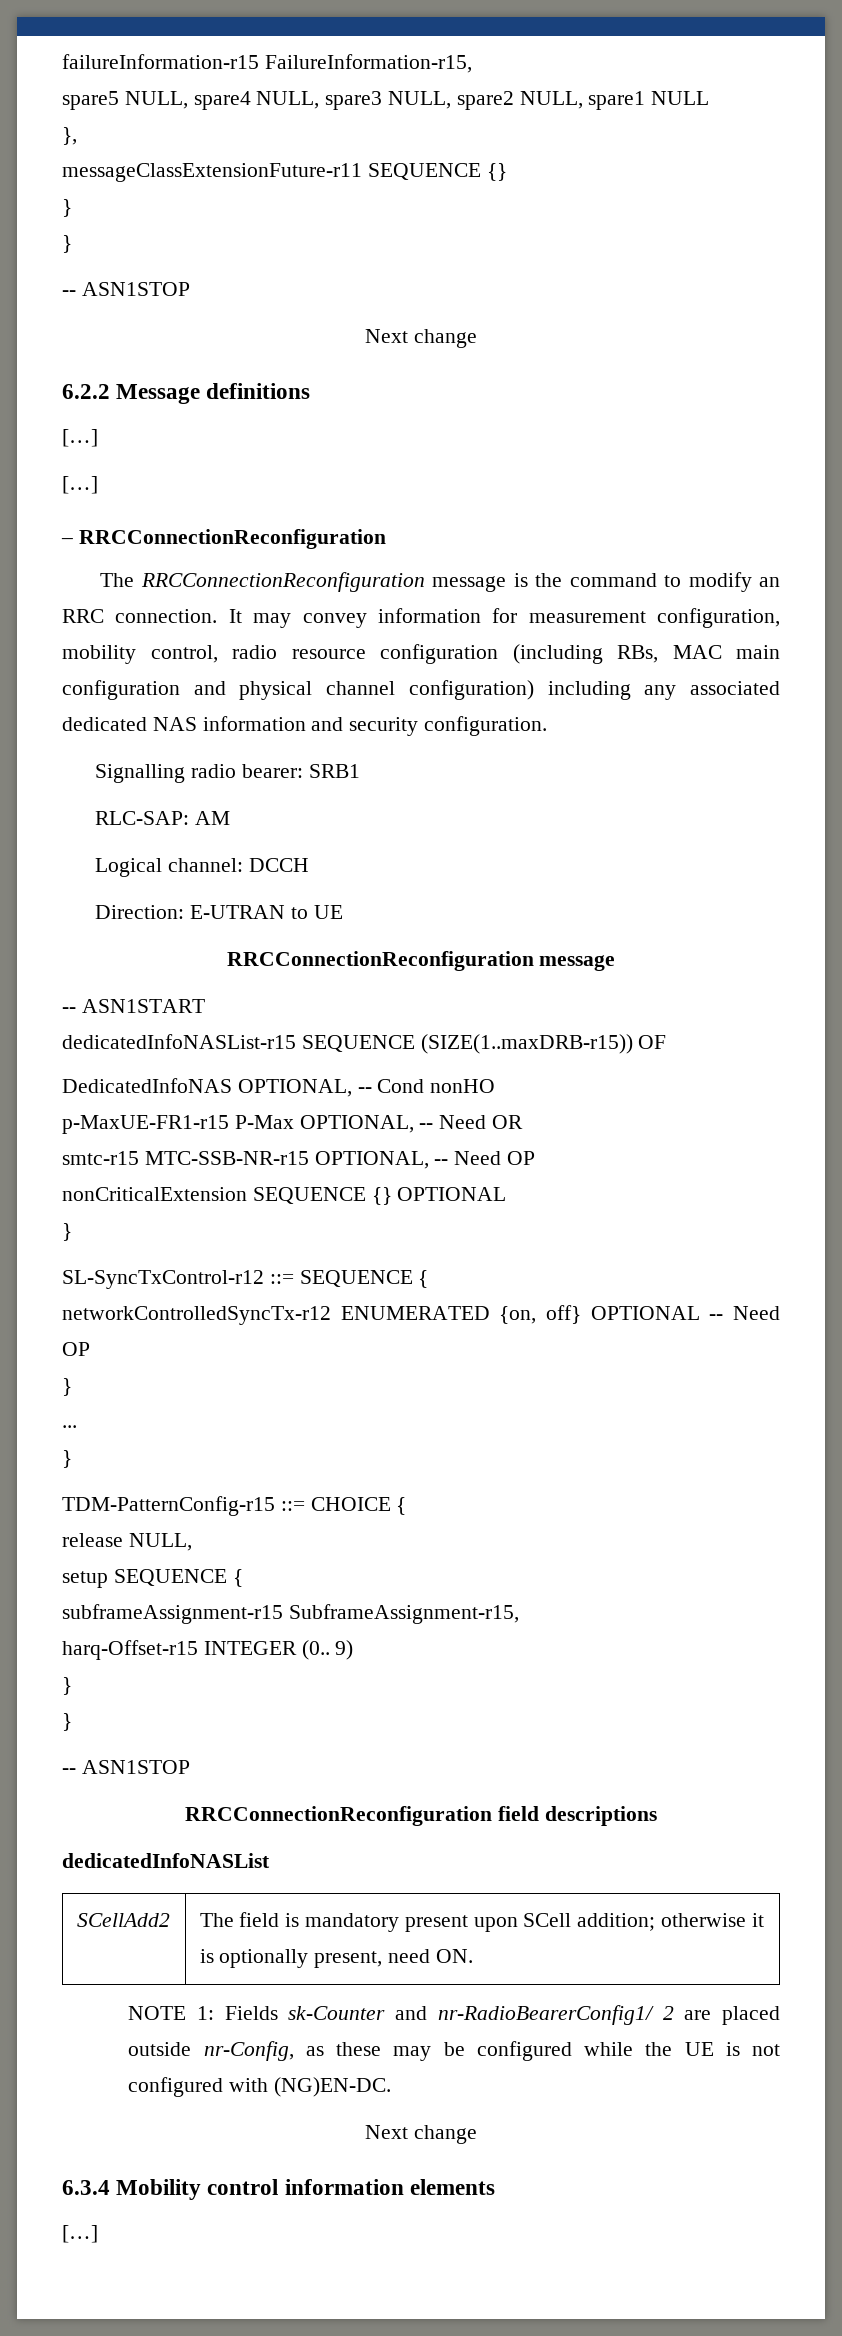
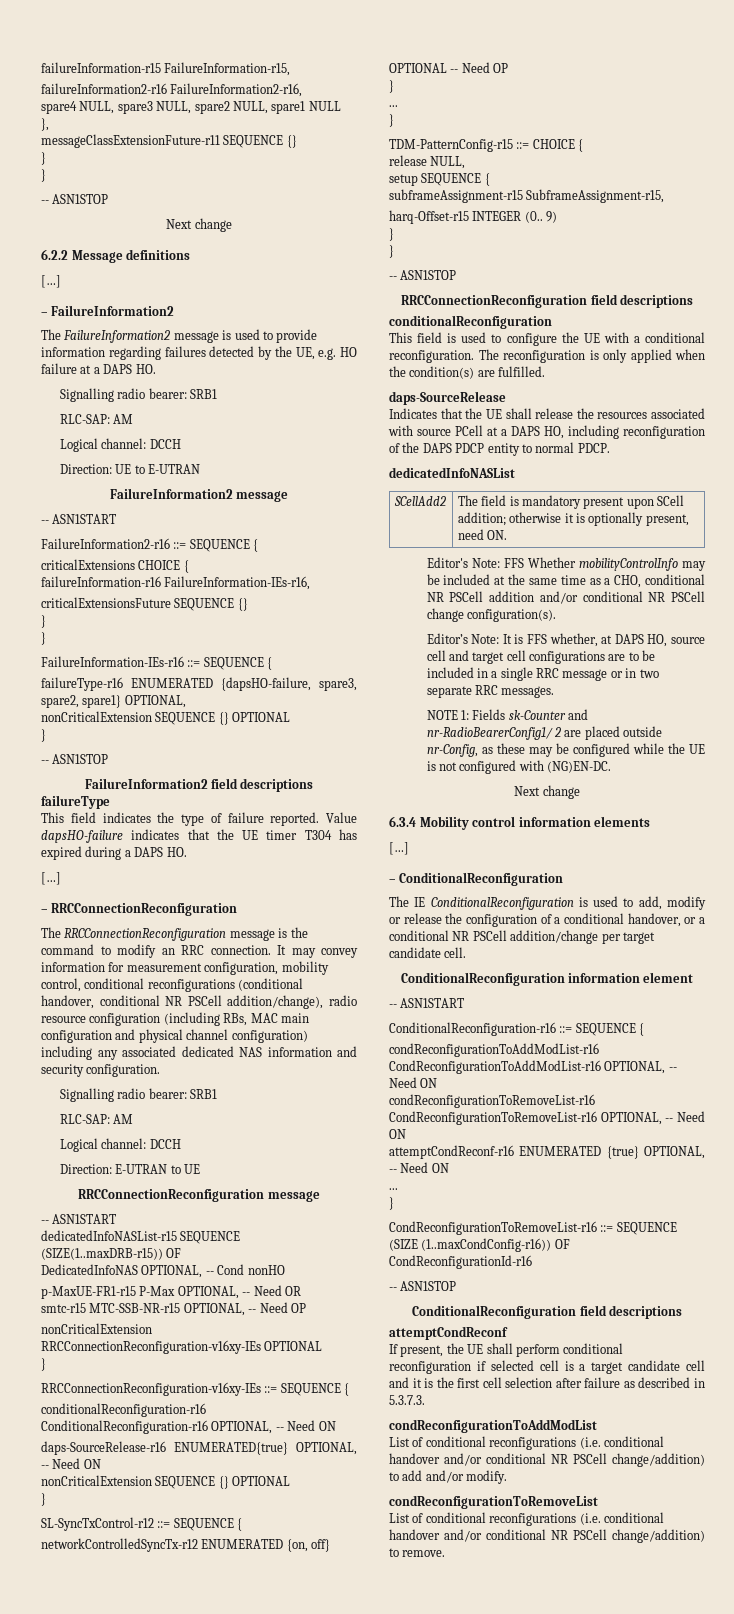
[62,91,188,110] spare5 NULL, -> [41,83,303,97] failureInformation2-r16 FailureInformation2-r16, //
(98, 438) none -> [41,305,175,316] [41,329,318,343] [41,346,357,360] [41,363,156,374] [59,388,217,402] [59,414,134,424] [59,438,181,452] [59,464,200,474] [109,488,289,502] [41,514,117,524] [41,538,259,552] [41,559,189,573] [41,576,311,590] [41,597,248,611] [41,615,46,628] [41,632,46,645] [41,656,273,670] [41,677,357,691] [41,695,186,708] [41,711,291,725] [41,729,46,742] [41,754,109,764] [84,778,314,792] [41,795,110,809] [41,812,357,826] [41,829,357,843] [41,846,187,860] // – FailureInformation2 // The FailureInformation2 message is used to provide information regarding failures detected by the UE, e.g. HO failure at a DAPS HO. // Signalling radio bearer: SRB1 // RLC-SAP: AM // Logical channel: DCCH // Direction: UE to E-UTRAN // FailureInformation2 message // -- ASN1START // FailureInformation2-r16 ::= SEQUENCE { // criticalExtensions CHOICE { // failureInformation-r16 FailureInformation-IEs-r16, // criticalExtensionsFuture SEQUENCE {} // } // } // FailureInformation-IEs-r16 ::= SEQUENCE { // failureType-r16 ENUMERATED {dapsHO-failure, spare3, spare2, spare1} OPTIONAL, // nonCriticalExtension SEQUENCE {} OPTIONAL // } // -- ASN1STOP // FailureInformation2 field descriptions // failureType // This field indicates the type of failure reported. Value dapsHO-failure indicates that the UE timer T304 has expired during a DAPS HO.
(218, 654) none -> [84,978,304,992] [41,995,324,1009] conditional reconfigurations (conditional handover, conditional NR PSCell addition/change),
(536, 1158) none -> [41,1323,152,1334] [41,1340,323,1354] [41,1358,46,1371] [41,1382,350,1396] [41,1403,206,1417] [41,1420,336,1434] [41,1441,357,1455] [41,1458,101,1469] // nonCriticalExtension RRCConnectionReconfiguration-v16xy-IEs OPTIONAL // } // RRCConnectionReconfiguration-v16xy-IEs ::= SEQUENCE { // conditionalReconfiguration-r16 ConditionalReconfiguration-r16 OPTIONAL, -- Need ON // daps-SourceRelease-r16 ENUMERATED{true} OPTIONAL, -- Need ON
(657, 1816) none -> [389,315,552,329] [389,332,705,346] [389,349,705,363] [389,366,546,379] [389,391,506,405] [389,408,705,419] [388,425,705,439] [389,442,610,456] // conditionalReconfiguration // This field is used to configure the UE with a conditional reconfiguration. The reconfiguration is only applied when the condition(s) are fulfilled. // daps-SourceRelease // Indicates that the UE shall release the resources associated with source PCell at a DAPS HO, including reconfiguration of the DAPS PDCP entity to normal PDCP.
(473, 1956) none -> [426,557,706,571] [426,574,705,588] [426,591,705,604] [426,608,556,622] [426,633,705,647] [426,650,656,664] [426,667,659,681] [426,685,555,698] // Editor's Note: FFS Whether mobilityControlInfo may be included at the same time as a CHO, conditional NR PSCell addition and/or conditional NR PSCell change configuration(s). // Editor’s Note: It is FFS whether, at DAPS HO, source cell and target cell configurations are to be included in a single RRC message or in two separate RRC messages.
(98, 2234) none -> [389,872,564,886] [389,896,706,910] [389,913,705,927] [389,930,655,944] [389,947,467,958] [400,972,694,986] [389,998,465,1008] [389,1022,645,1036] [389,1043,599,1057] [389,1060,677,1074] [389,1077,438,1088] [389,1094,595,1108] [389,1111,705,1125] [389,1129,406,1139] [389,1145,705,1159] [389,1162,449,1173] [389,1188,398,1190] [389,1197,394,1210] [389,1221,677,1235] [389,1238,570,1252] [389,1255,532,1269] [389,1281,457,1291] [412,1305,682,1319] [389,1326,508,1340] [389,1343,624,1357] [389,1360,705,1374] [389,1377,705,1388] [389,1395,425,1405] [389,1419,597,1433] [389,1436,664,1450] [389,1453,705,1467] [389,1470,508,1484] [389,1495,598,1509] [389,1512,664,1526] [389,1529,705,1543] [389,1548,446,1557] // – ConditionalReconfiguration // The IE ConditionalReconfiguration is used to add, modify or release the configuration of a conditional handover, or a conditional NR PSCell addition/change per target candidate cell. // ConditionalReconfiguration information element // -- ASN1START // ConditionalReconfiguration-r16 ::= SEQUENCE { // condReconfigurationToAddModList-r16 CondReconfigurationToAddModList-r16 OPTIONAL, -- Need ON // condReconfigurationToRemoveList-r16 CondReconfigurationToRemoveList-r16 OPTIONAL, -- Need ON // attemptCondReconf-r16 ENUMERATED {true} OPTIONAL, -- Need ON // ... // } // CondReconfigurationToRemoveList-r16 ::= SEQUENCE (SIZE (1..maxCondConfig-r16)) OF CondReconfigurationId-r16 // -- ASN1STOP // ConditionalReconfiguration field descriptions // attemptCondReconf // If present, the UE shall perform conditional reconfiguration if selected cell is a target candidate cell and it is the first cell selection after failure as described in 5.3.7.3. // condReconfigurationToAddModList // List of conditional reconfigurations (i.e. conditional handover and/or conditional NR PSCell change/addition) to add and/or modify. // condReconfigurationToRemoveList // List of conditional reconfigurations (i.e. conditional handover and/or conditional NR PSCell change/addition) to remove.

